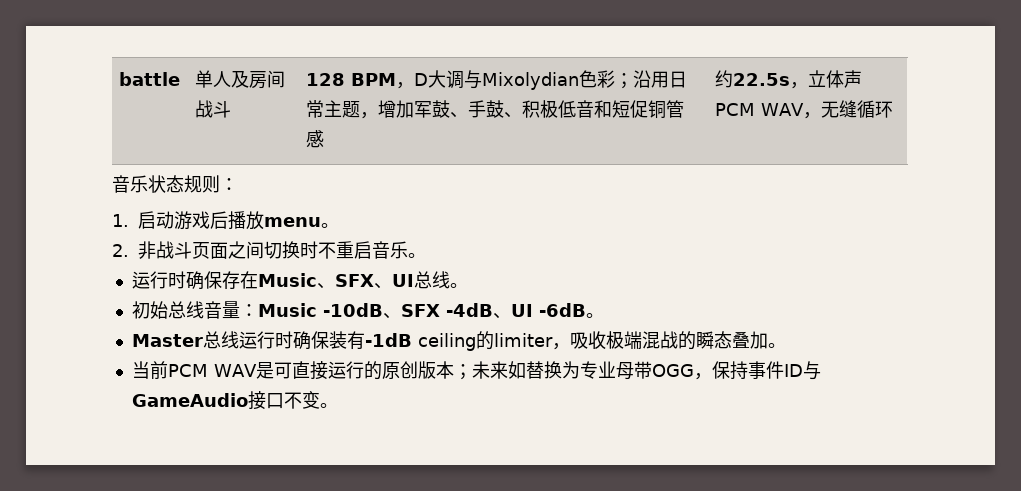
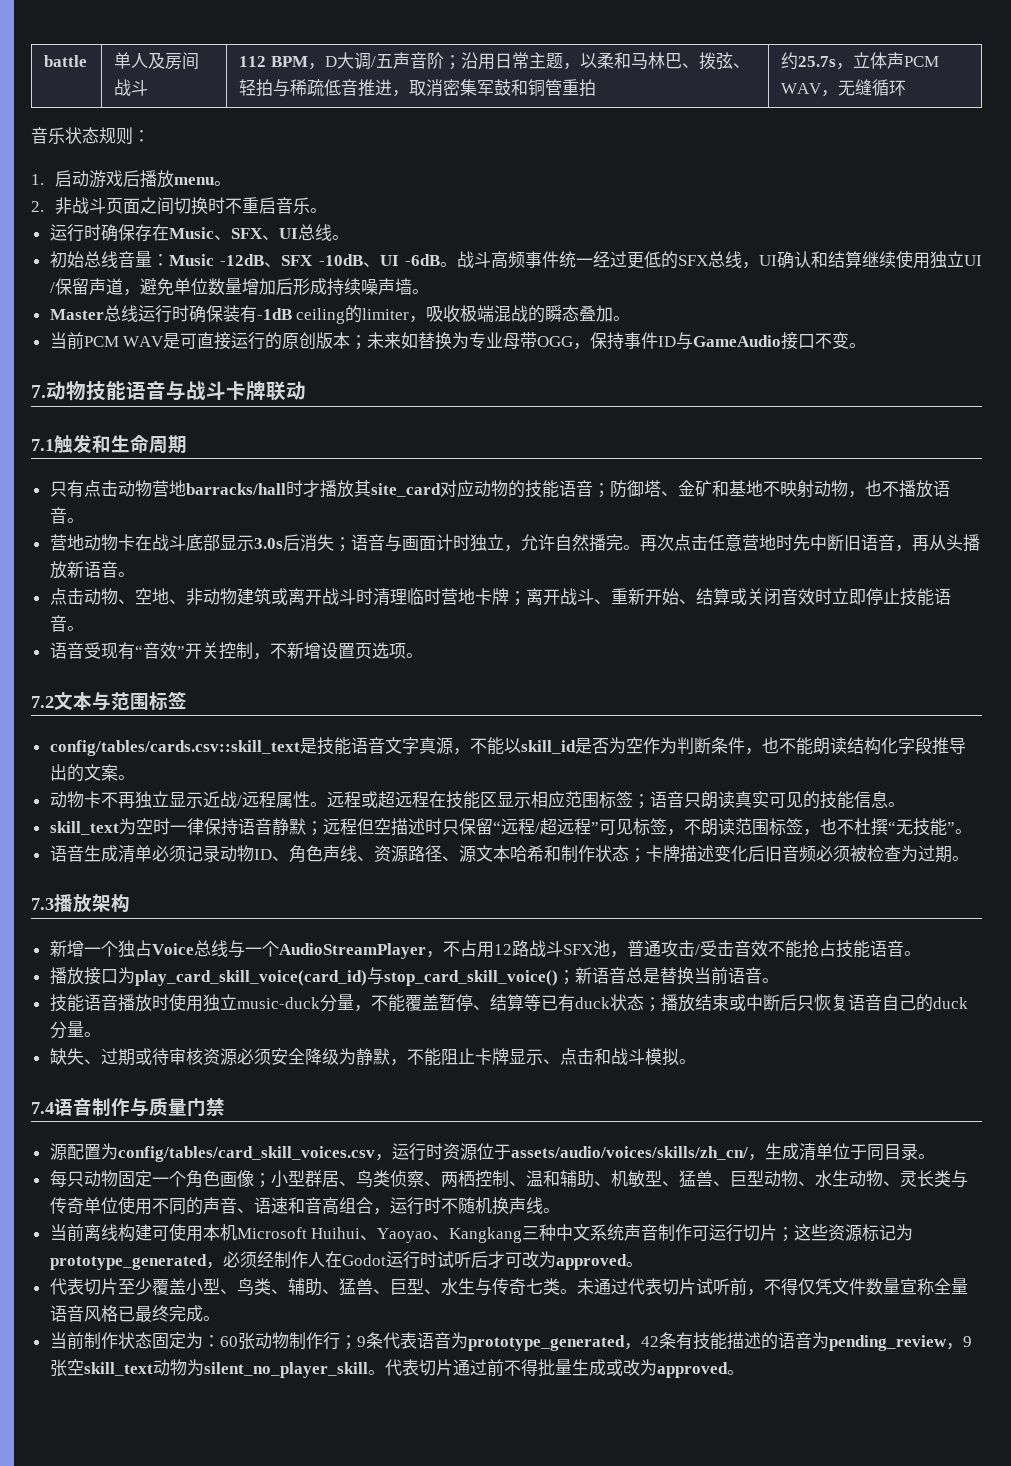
[306,73,346,86] 128 -> [239,56,267,67] 112
[464,70,616,90] 与Mixolydian色彩 -> [371,52,445,69] /五声音阶
[378,100,685,119] [306,130,325,148] 增加军鼓、手鼓、积极低音和短促铜管感 -> [580,52,751,70] [239,79,597,97] 以柔和马林巴、拨弦、轻拍与稀疏低音推进，取消密集军鼓和铜管重拍
[733,73,791,86] 22.5s -> [798,56,837,67] 25.7s
[322,303,493,319] -10dB、SFX -4dB -> [220,254,363,267] -12dB、SFX -10dB
(604, 315) none -> [457,250,982,269] [49,278,429,296] 战斗高频事件统一经过更低的SFX总线，UI确认和结算继续使用独立UI /保留声道，避免单位数量增加后形成持续噪声墙。
(338, 405) none -> [31,381,306,401] [31,434,187,454] [49,480,950,498] [49,507,84,524] [49,534,980,552] [49,561,135,579] [49,588,951,606] [49,615,84,632] [49,642,423,660] [31,691,187,711] [49,737,966,756] [49,764,135,782] [49,791,905,809] [49,818,972,836] [49,845,969,863] [31,894,130,913] [49,940,921,959] [49,967,779,986] [49,993,968,1012] [49,1021,101,1039] [49,1048,696,1066] [31,1097,225,1117] [49,1143,935,1162] [49,1170,968,1188] [49,1196,560,1215] [49,1223,914,1243] [49,1251,643,1270] [49,1278,968,1296] [49,1305,220,1322] [49,1332,972,1351] [49,1359,744,1378] // 7.动物技能语音与战斗卡牌联动 // 7.1触发和生命周期 // 只有点击动物营地barracks/hall时才播放其site_card对应动物的技能语音；防御塔、金矿和基地不映射动物，也不播放语音。 // 营地动物卡在战斗底部显示3.0s后消失；语音与画面计时独立，允许自然播完。再次点击任意营地时先中断旧语音，再从头播放新语音。 // 点击动物、空地、非动物建筑或离开战斗时清理临时营地卡牌；离开战斗、重新开始、结算或关闭音效时立即停止技能语音。 // 语音受现有“音效”开关控制，不新增设置页选项。 // 7.2文本与范围标签 // config/tables/cards.csv::skill_text是技能语音文字真源，不能以skill_id是否为空作为判断条件，也不能朗读结构化字段推导出的文案。 // 动物卡不再独立显示近战/远程属性。远程或超远程在技能区显示相应范围标签；语音只朗读真实可见的技能信息。 // skill_text为空时一律保持语音静默；远程但空描述时只保留“远程/超远程”可见标签，不朗读范围标签，也不杜撰“无技能”。 // 语音生成清单必须记录动物ID、角色声线、资源路径、源文本哈希和制作状态；卡牌描述变化后旧音频必须被检查为过期。 // 7.3播放架构 // 新增一个独占Voice总线与一个AudioStreamPlayer，不占用12路战斗SFX池，普通攻击/受击音效不能抢占技能语音。 // 播放接口为play_card_skill_voice(card_id)与stop_card_skill_voice()；新语音总是替换当前语音。 // 技能语音播放时使用独立music-duck分量，不能覆盖暂停、结算等已有duck状态；播放结束或中断后只恢复语音自己的duck分量。 // 缺失、过期或待审核资源必须安全降级为静默，不能阻止卡牌显示、点击和战斗模拟。 // 7.4语音制作与质量门禁 // 源配置为config/tables/card_skill_voices.csv，运行时资源位于assets/audio/voices/skills/zh_cn/，生成清单位于同目录。 // 每只动物固定一个角色画像；小型群居、鸟类侦察、两栖控制、温和辅助、机敏型、猛兽、巨型动物、水生动物、灵长类与传奇单位使用不同的声音、语速和音高组合，运行时不随机换声线。 // 当前离线构建可使用本机Microsoft Huihui、Yaoyao、Kangkang三种中文系统声音制作可运行切片；这些资源标记为prototype_generated，必须经制作人在Godot运行时试听后才可改为approved。 // 代表切片至少覆盖小型、鸟类、辅助、猛兽、巨型、水生与传奇七类。未通过代表切片试听前，不得仅凭文件数量宣称全量语音风格已最终完成。 // 当前制作状态固定为：60张动物制作行；9条代表语音为prototype_generated，42条有技能描述的语音为pending_review，9张空skill_text动物为silent_no_player_skill。代表切片通过前不得批量生成或改为approved。

